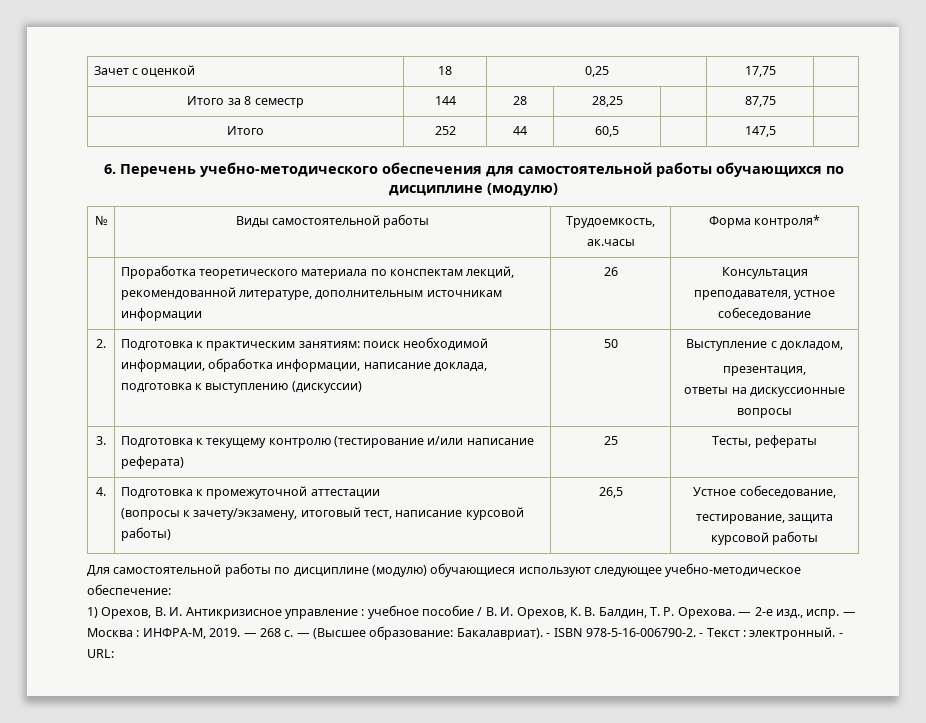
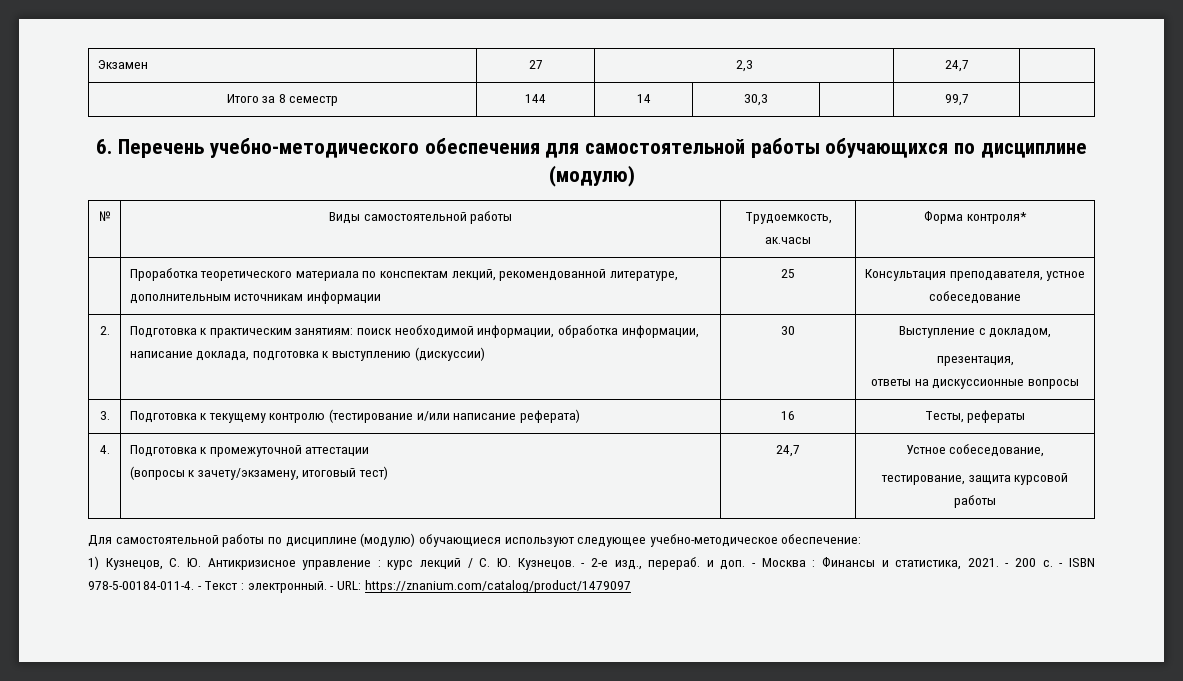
[93,65,196,78] [438,66,452,75] [584,66,609,77] [744,66,776,77] Зачет с оценкой | 18 | 0,25 | 17,75 -> [97,60,148,69] [528,60,543,69] [735,60,753,72] [944,60,969,72] Экзамен | 27 | 2,3 | 24,7
[513,96,527,105] [591,96,623,107] [744,96,776,107] [227,126,264,135] [434,126,456,135] [513,126,527,135] [595,126,619,137] [744,126,776,137] 28 | 28,25 | | 87,75 | // Итого | 252 | 44 | 60,5 | | 147,5 -> [636,94,651,103] [744,94,768,106] [944,94,969,106] 14 | 30,3 | | 99,7
[603,267,618,276] 26 -> [781,269,795,278] 25
[603,339,618,348] 50 -> [781,326,795,335] 30
[603,436,618,445] 25 -> [781,411,795,420] 16
[364,507,524,520] [120,527,171,541] [598,487,623,498] тест, написание курсовой работы) | 26,5 -> [359,466,389,480] [776,445,800,457] тест) | 24,7
[101,605,856,619] [87,626,543,640] Орехов, В. И. Антикризисное управление : учебное пособие / В. И. Орехов, К. В. Балдин, Т. Р. Орехова. — 2-е изд., испр. — Москва : ИНФРА-М, 2019. — 268 с. — (Высшее образование: Бакалавриат). -> [105,557,1053,570] Кузнецов, С. Ю. Антикризисное управление : курс лекций / С. Ю. Кузнецов. - 2-е изд., перераб. и доп. - Москва : Финансы и статистика, 2021. - 200 с.
[585,628,696,637] 978-5-16-006790-2. -> [88,581,194,590] 978-5-00184-011-4.
(114, 653) none -> [364,580,631,593] https://znanium.com/catalog/product/1479097

